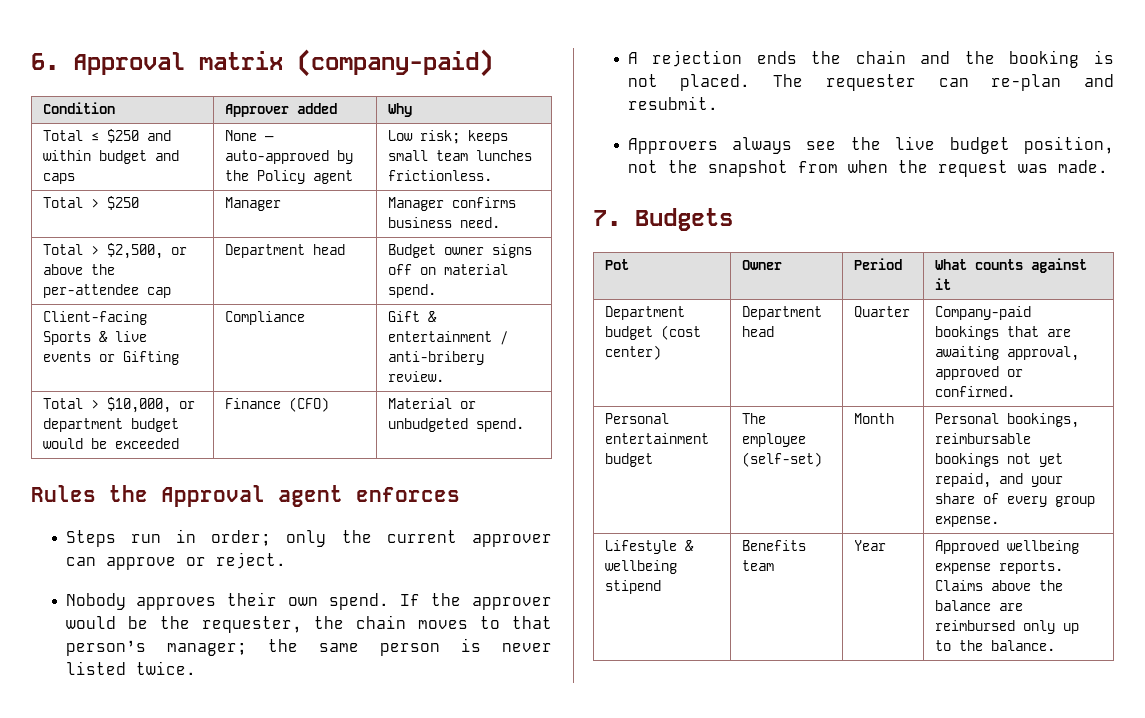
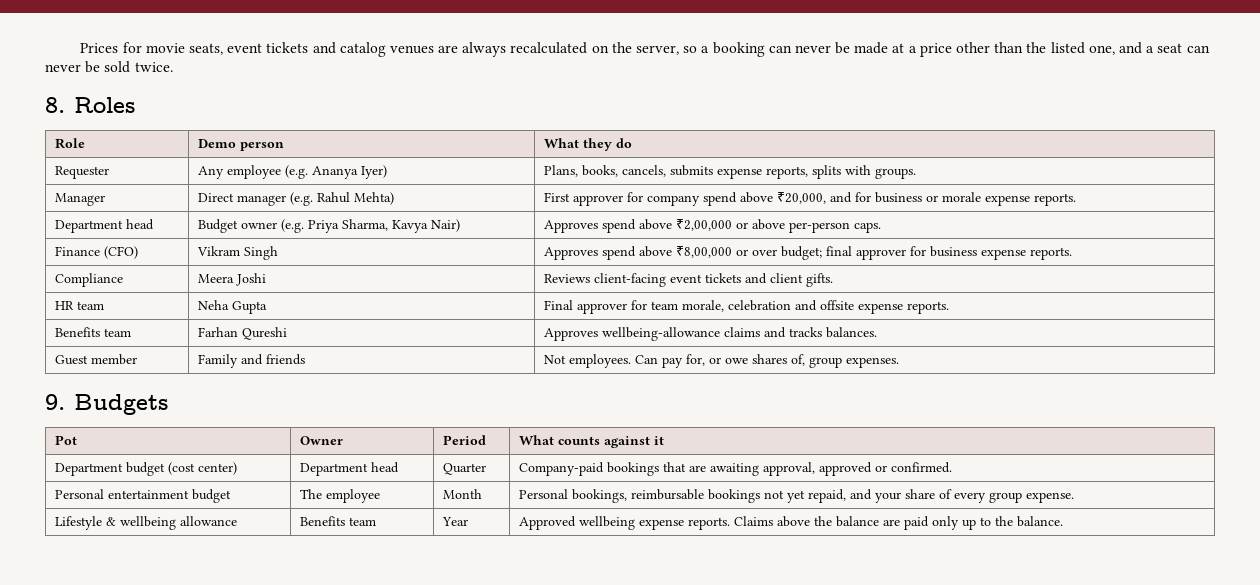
[31,49,493,77] [43,102,116,114] [225,103,338,117] [388,103,413,117] [43,129,172,143] [43,150,180,164] [43,173,76,184] [225,130,275,141] [225,150,354,164] [225,170,354,184] [388,130,509,144] [388,150,533,161] [388,170,493,181] [43,196,140,210] [225,197,282,211] [388,197,517,211] [388,217,501,228] [43,243,188,259] [43,264,116,275] [43,284,172,298] [225,244,346,258] [388,244,533,258] [388,264,509,275] [388,284,437,298] [43,311,148,325] [43,331,148,345] [43,351,180,365] [225,311,306,325] [388,311,438,322] [388,331,509,345] [388,351,485,365] [388,371,445,382] [43,397,196,413] [43,418,180,432] [43,438,180,449] [225,397,330,412] [388,398,477,409] [388,418,525,432] [31,485,460,507] [65,529,552,547] [65,552,286,570] [65,592,553,610] [65,615,552,633] [65,638,552,656] [65,661,196,675] [627,50,1114,68] [627,74,1114,91] [627,96,718,110] [627,136,1114,154] [627,160,1108,177] [593,210,621,226] 6. Approval matrix (company-paid) // Condition | Approver added | Why // Total ≤ $250 and within budget and caps | None — auto-approved by the Policy agent | Low risk; keeps small team lunches frictionless. // Total > $250 | Manager | Manager confirms business need. // Total > $2,500, or above the per-attendee cap | Department head | Budget owner signs off on material spend. // Client-facing Sports & live events or Gifting | Compliance | Gift & entertainment / anti-bribery review. // Total > $10,000, or department budget would be exceeded | Finance (CFO) | Material or unbudgeted spend. // Rules the Approval agent enforces // Steps run in order; only the current approver can approve or reject. // Nobody approves their own spend. If the approver would be the requester, the chain moves to that person’s manager; the same person is never listed twice. // A rejection ends the chain and the booking is not placed. The requester can re-plan and resubmit. // Approvers always see the live budget position, not the snapshot from when the request was made. // 7. -> [80,42,1210,57] [45,61,173,73] [45,97,135,113] [54,138,85,149] [197,139,284,151] [543,138,632,151] [54,166,109,179] [197,165,387,179] [543,165,916,179] [54,193,105,206] [197,192,394,206] [543,192,1076,206] [54,219,154,233] [197,219,460,233] [543,219,881,233] [54,246,138,259] [196,246,278,260] [543,246,1072,260] [54,273,123,287] [197,273,266,286] [543,273,833,287] [54,301,104,310] [197,300,267,314] [543,300,949,314] [54,327,131,337] [197,327,287,340] [543,327,877,341] [54,354,137,365] [197,354,305,368] [543,354,899,368] [45,394,65,410] Prices for movie seats, event tickets and catalog venues are always recalculated on the server, so a booking can never be made at a price other than the listed one, and a seat can never be sold twice. // 8. Roles // Role | Demo person | What they do // Requester | Any employee (e.g. Ananya Iyer) | Plans, books, cancels, submits expense reports, splits with groups. // Manager | Direct manager (e.g. Rahul Mehta) | First approver for company spend above ₹20,000, and for business or morale expense reports. // Department head | Budget owner (e.g. Priya Sharma, Kavya Nair) | Approves spend above ₹2,00,000 or above per-person caps. // Finance (CFO) | Vikram Singh | Approves spend above ₹8,00,000 or over budget; final approver for business expense reports. // Compliance | Meera Joshi | Reviews client-facing event tickets and client gifts. // HR team | Neha Gupta | Final approver for team morale, celebration and offsite expense reports. // Benefits team | Farhan Qureshi | Approves wellbeing-allowance claims and tracks balances. // Guest member | Family and friends | Not employees. Can pay for, or owe shares of, group expenses. // 9.
[742,452,823,467] (self-set) -> (380, 496) none
[605,580,662,594] stipend -> [179,516,237,526] allowance
[935,620,1016,631] reimbursed -> [903,516,929,530] paid

